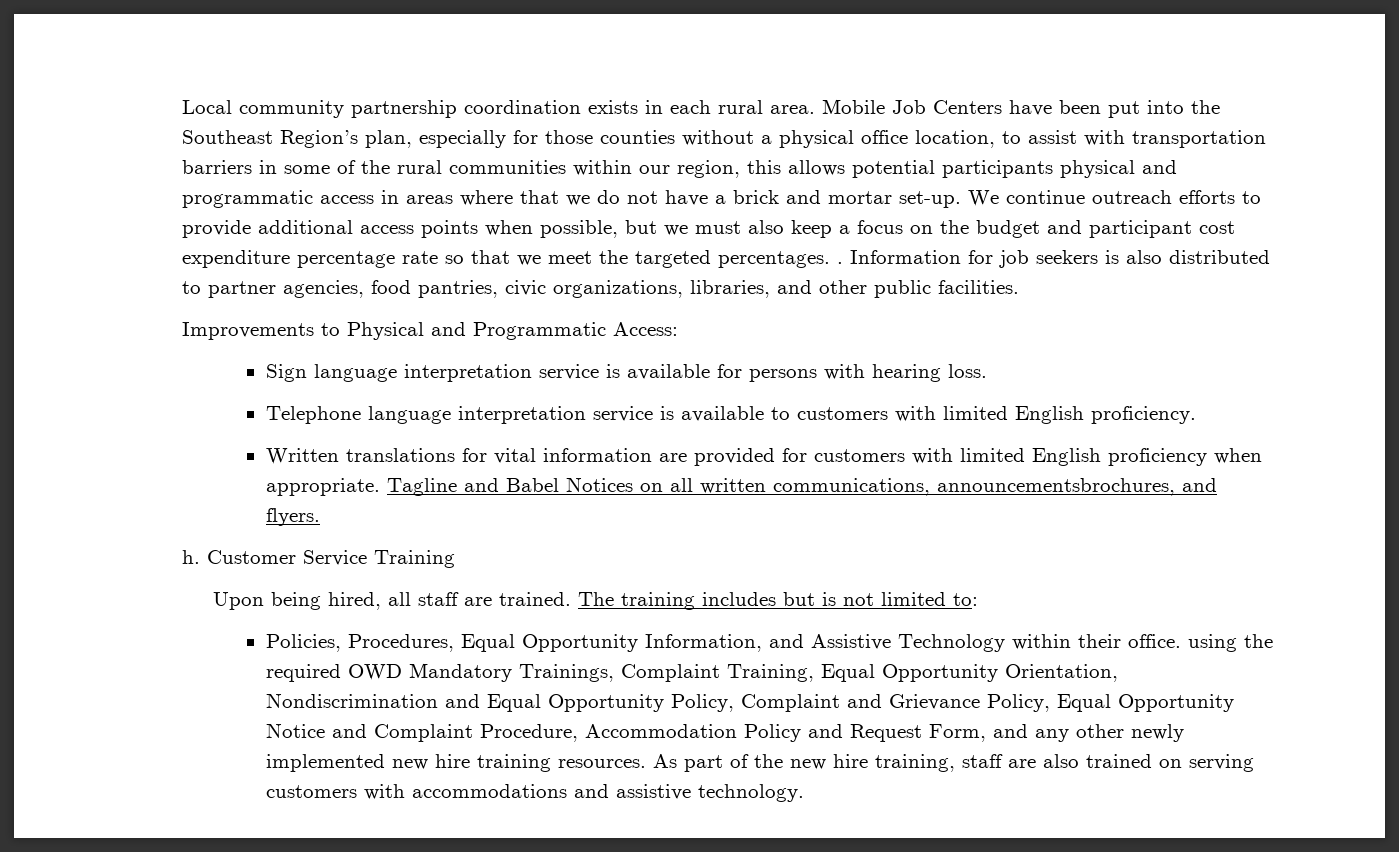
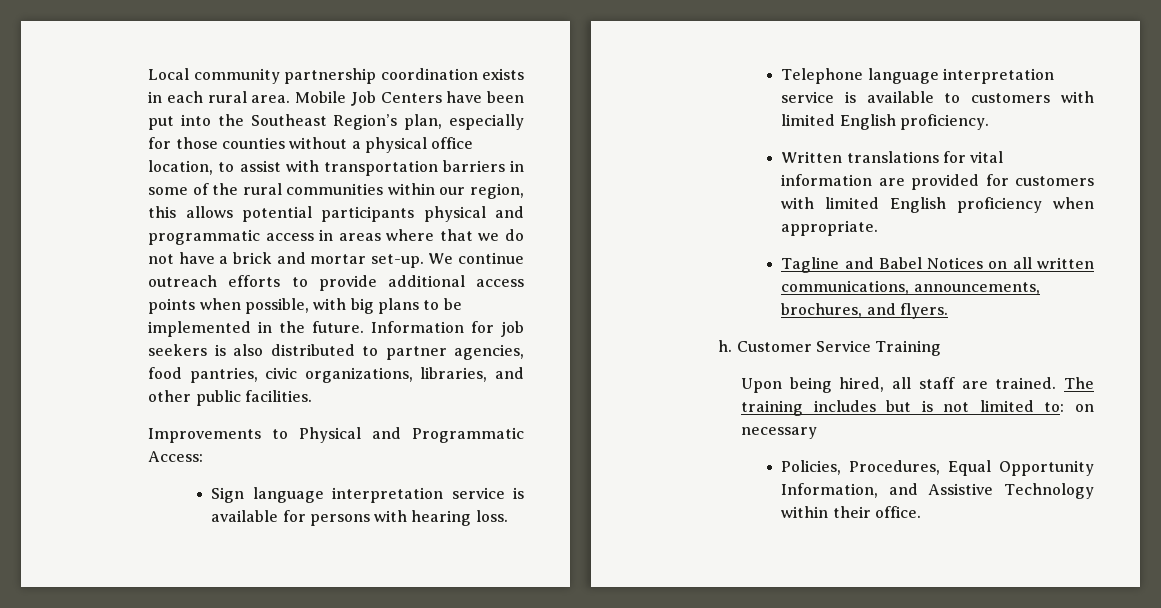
[625,220,1236,238] [182,250,844,268] but we must also keep a focus on the budget and participant cost expenditure percentage rate so that we meet the targeted percentages. . -> [313,298,462,314] [148,321,365,337] with big plans to be implemented in the future.
(380, 487) none -> (879, 228) //
[936,478,1175,496] announcementsbrochures, -> [913,282,1040,295] [781,303,863,318] announcements, brochures,
(978, 599) none -> [1075,404,1094,412] [740,427,817,439] on necessary
[1187,634,1273,652] [265,663,1118,682] [265,693,1234,712] [265,723,1184,742] [265,754,1254,772] [265,784,804,802] using the required OWD Mandatory Trainings, Complaint Training, Equal Opportunity Orientation, Nondiscrimination and Equal Opportunity Policy, Complaint and Grievance Policy, Equal Opportunity Notice and Complaint Procedure, Accommodation Policy and Request Form, and any other newly implemented new hire training resources. As part of the new hire training, staff are also trained on serving customers with accommodations and assistive technology. -> (921, 512) none

